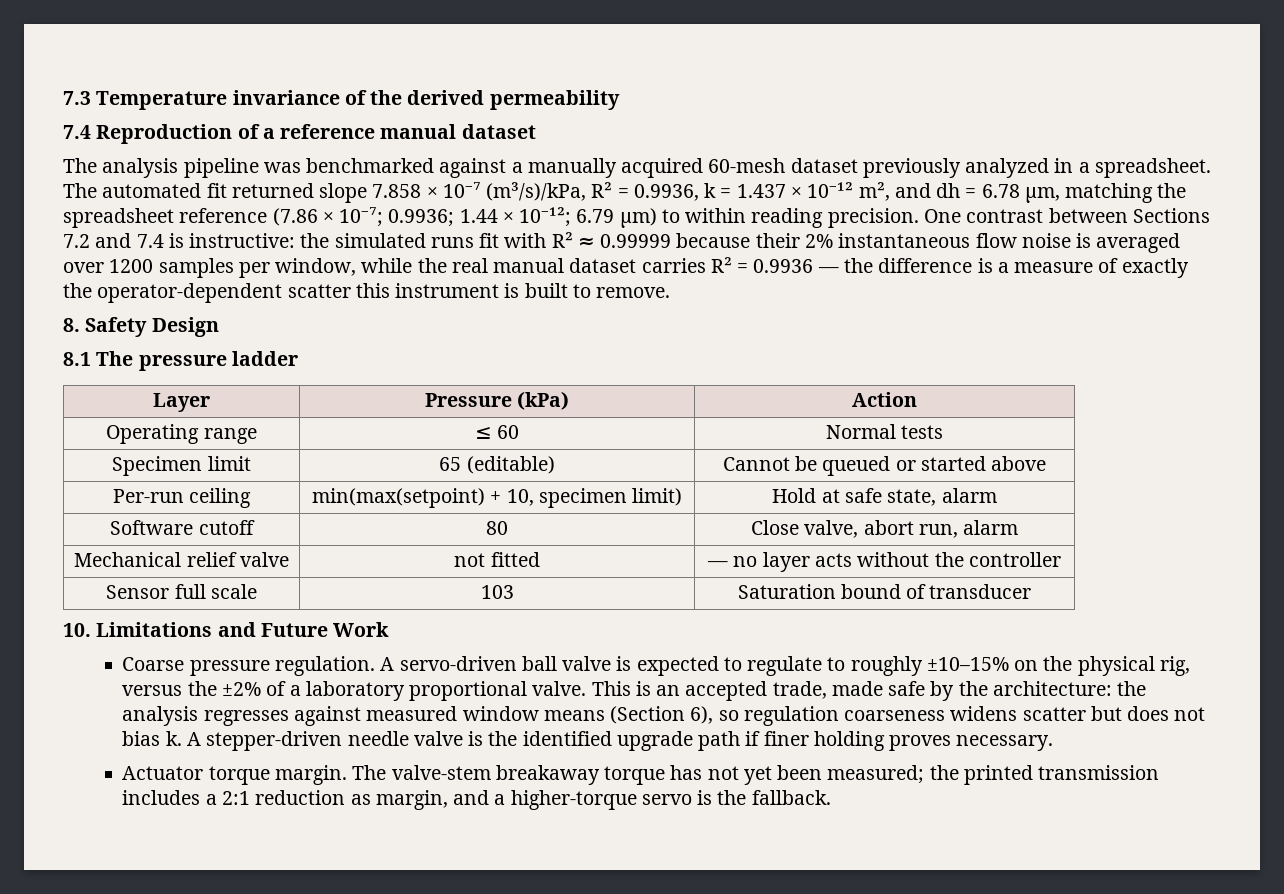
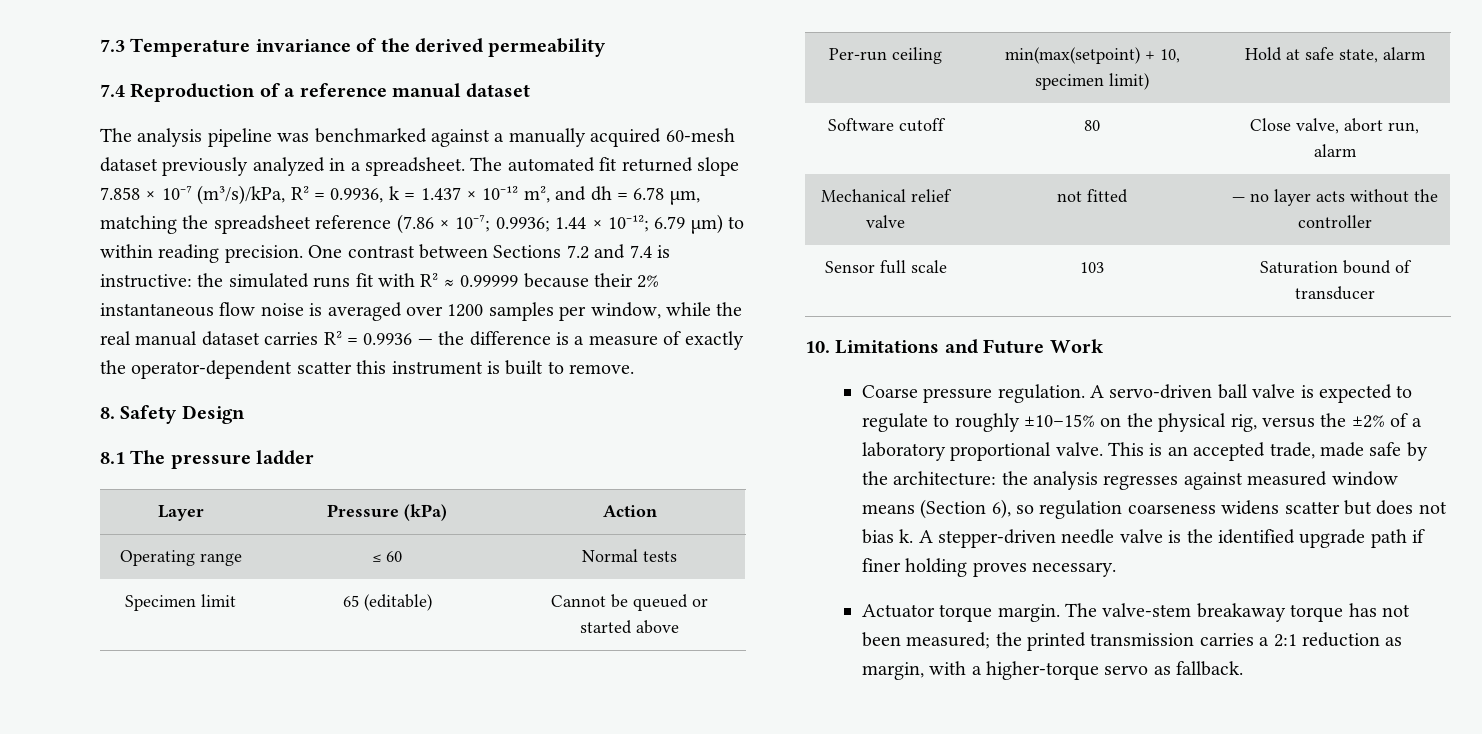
[743,766,772,785] yet -> (1411, 610) none
[122,790,201,805] includes -> [1199,633,1254,646] carries
[453,790,490,805] and -> [929,661,967,675] with
[697,790,747,805] is the -> [1153,666,1171,675] as

